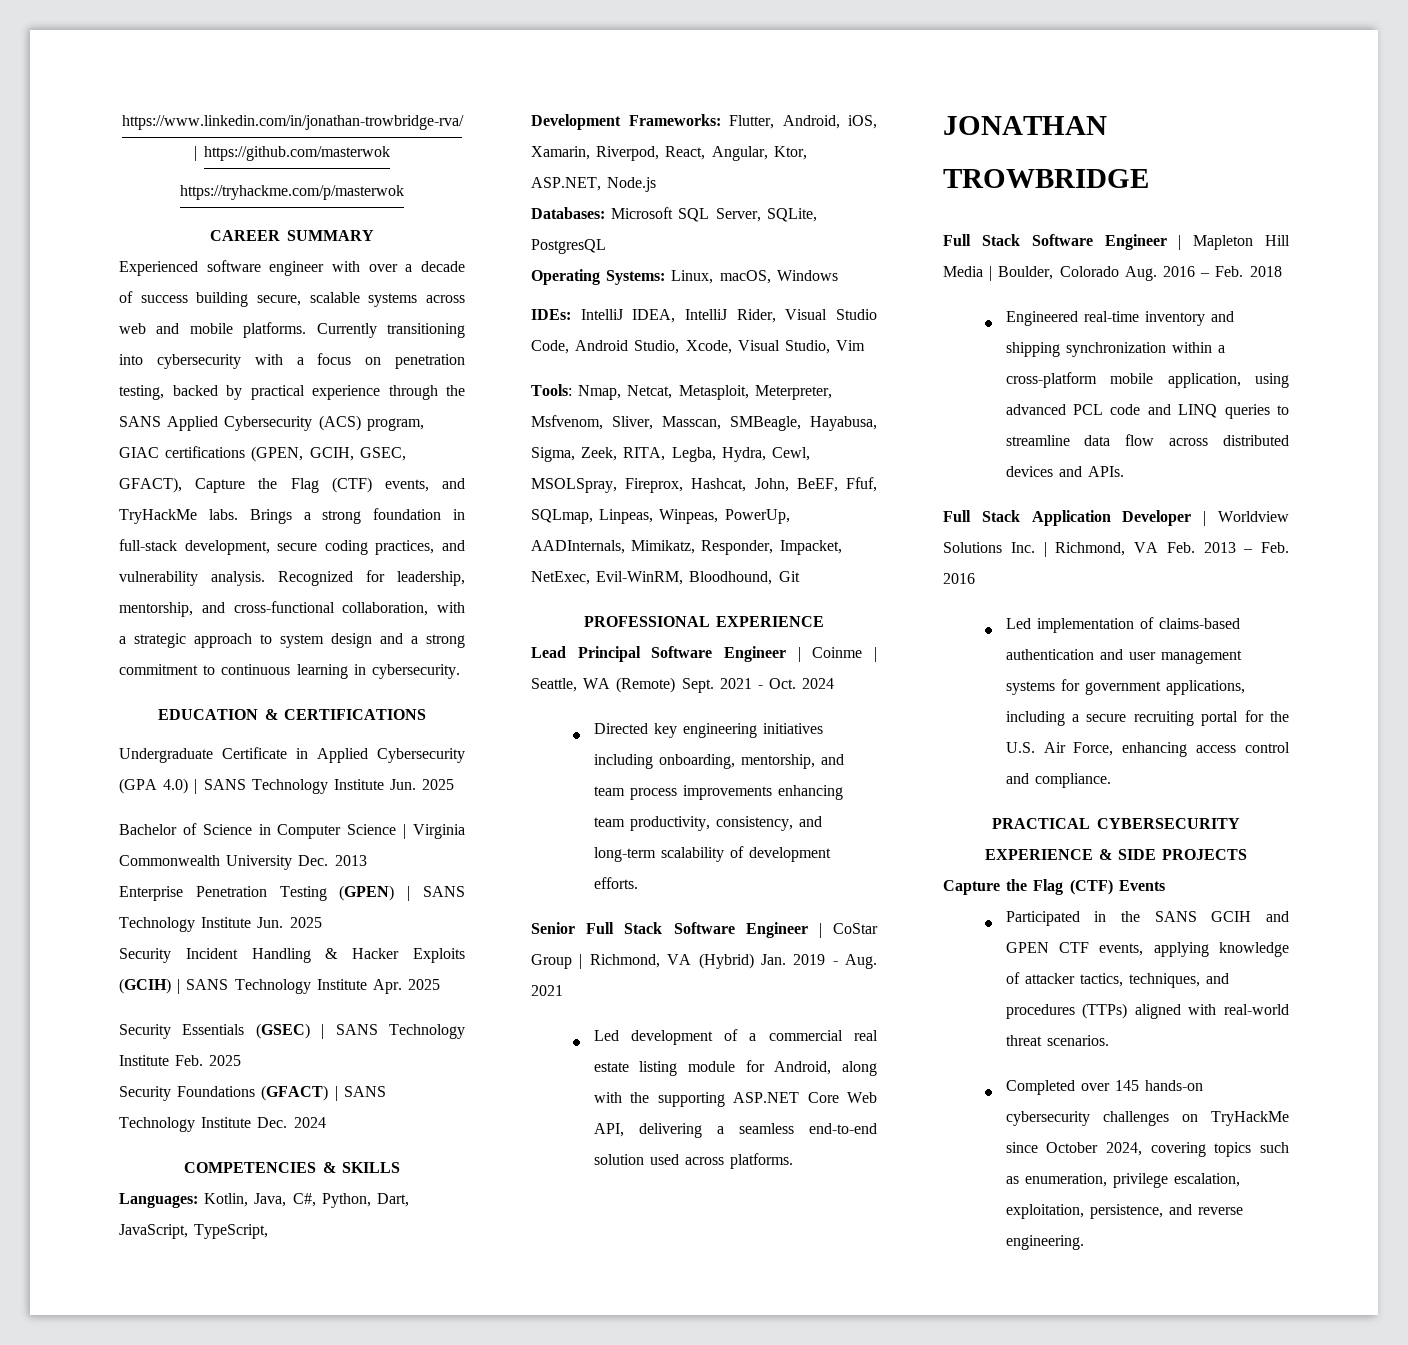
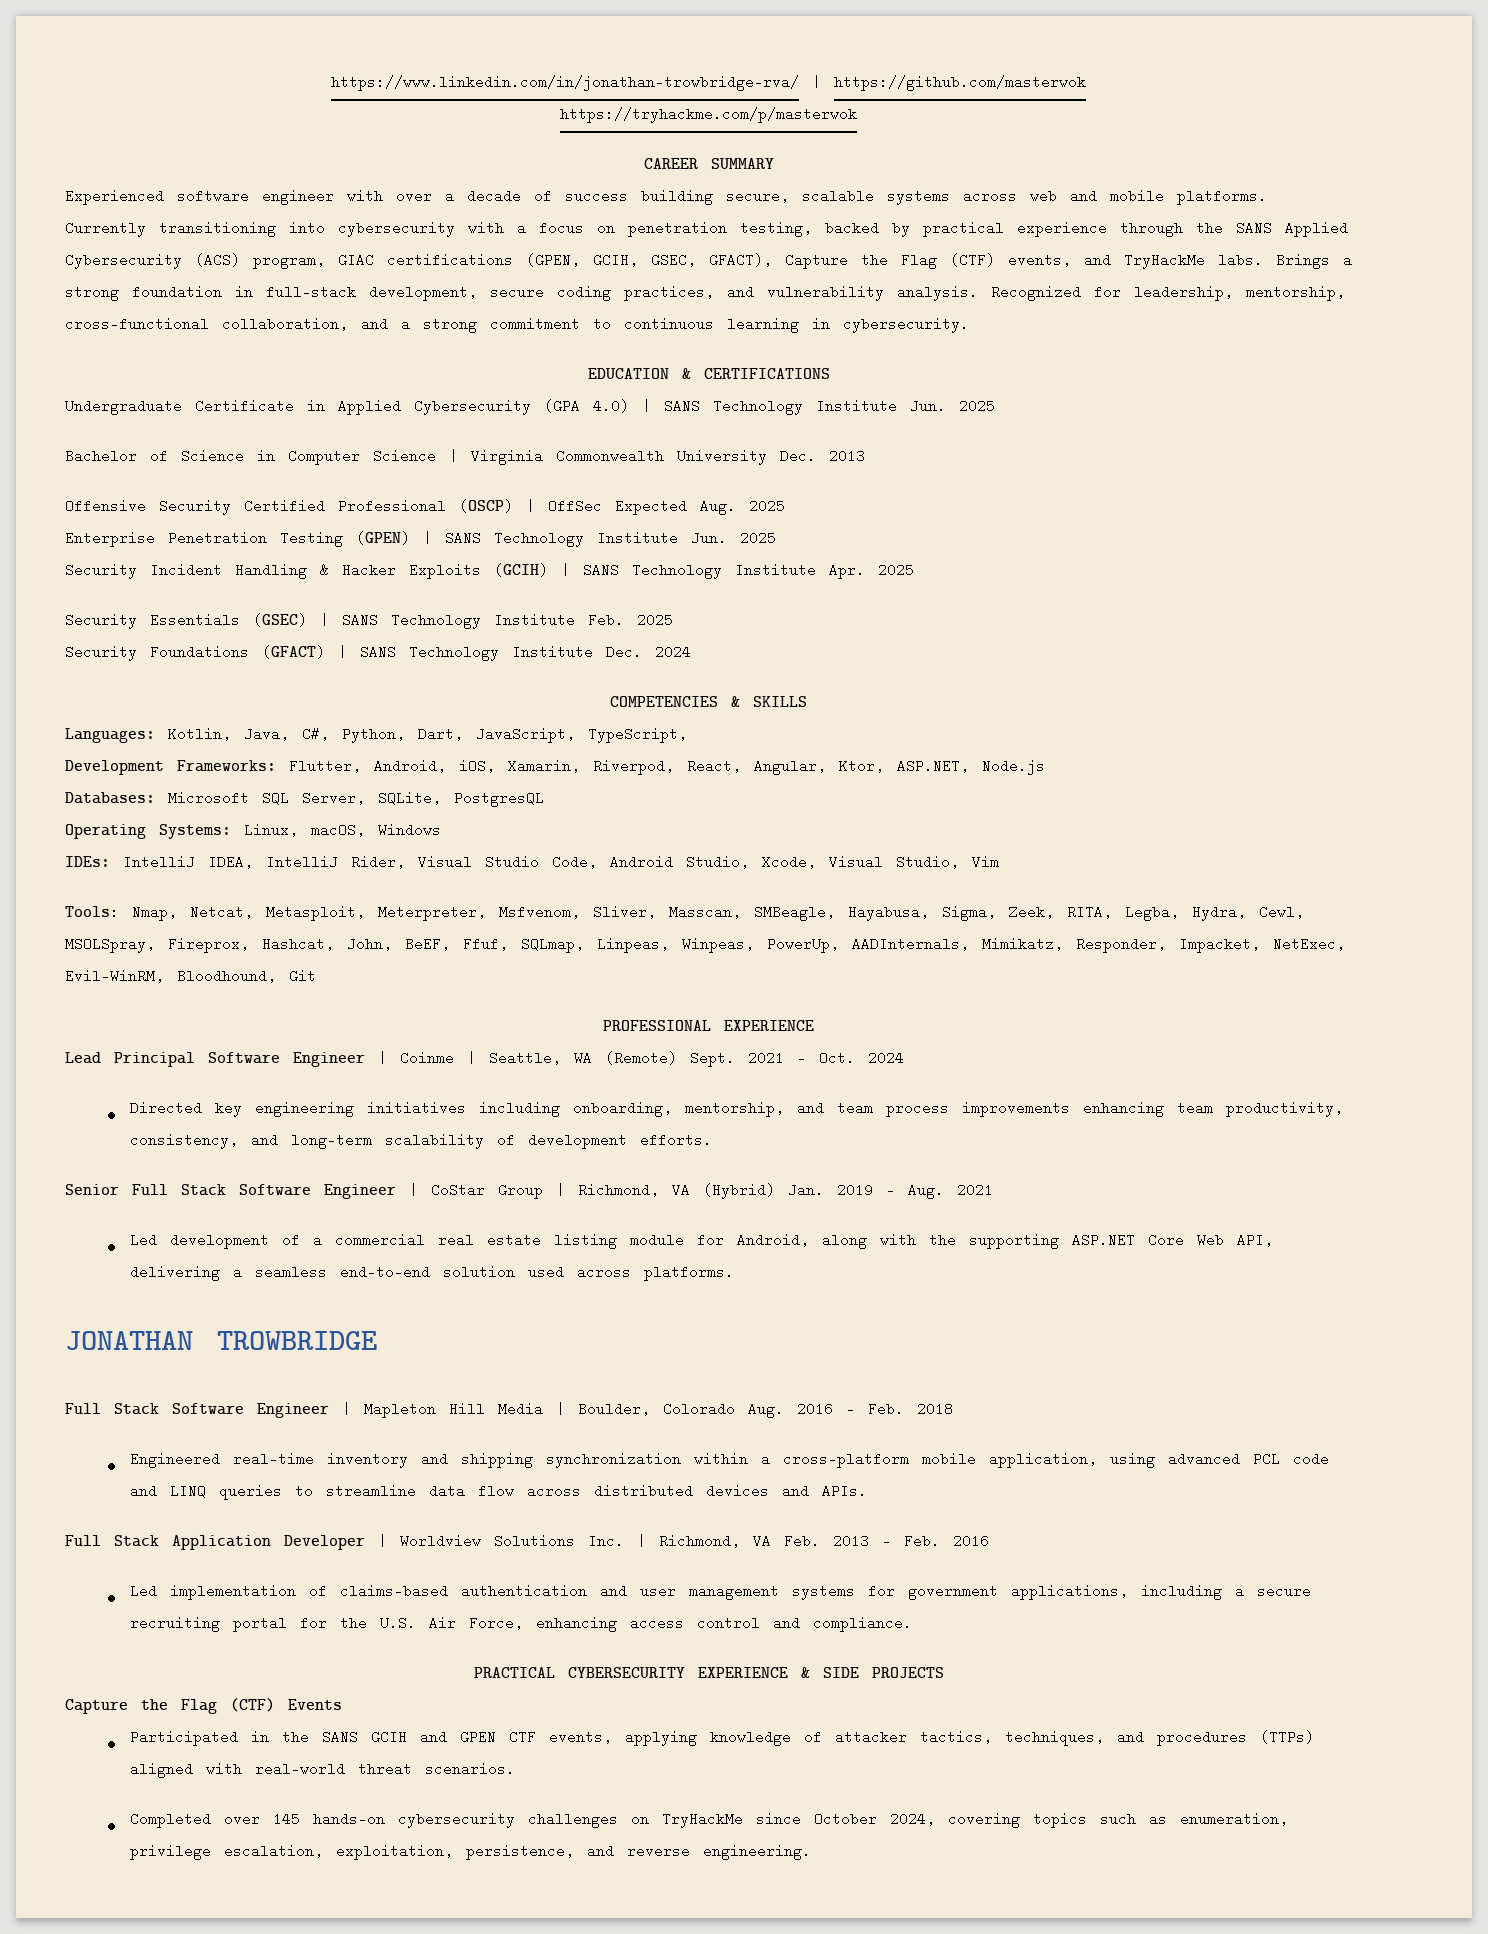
[201,602,225,613] and -> (1345, 293) none
[437,602,465,613] [119,633,372,648] with a strategic approach to system design -> (348, 324) none
(367, 860) none -> [65,499,785,515] // Offensive Security Certified Professional (OSCP) | OffSec Expected Aug. 2025

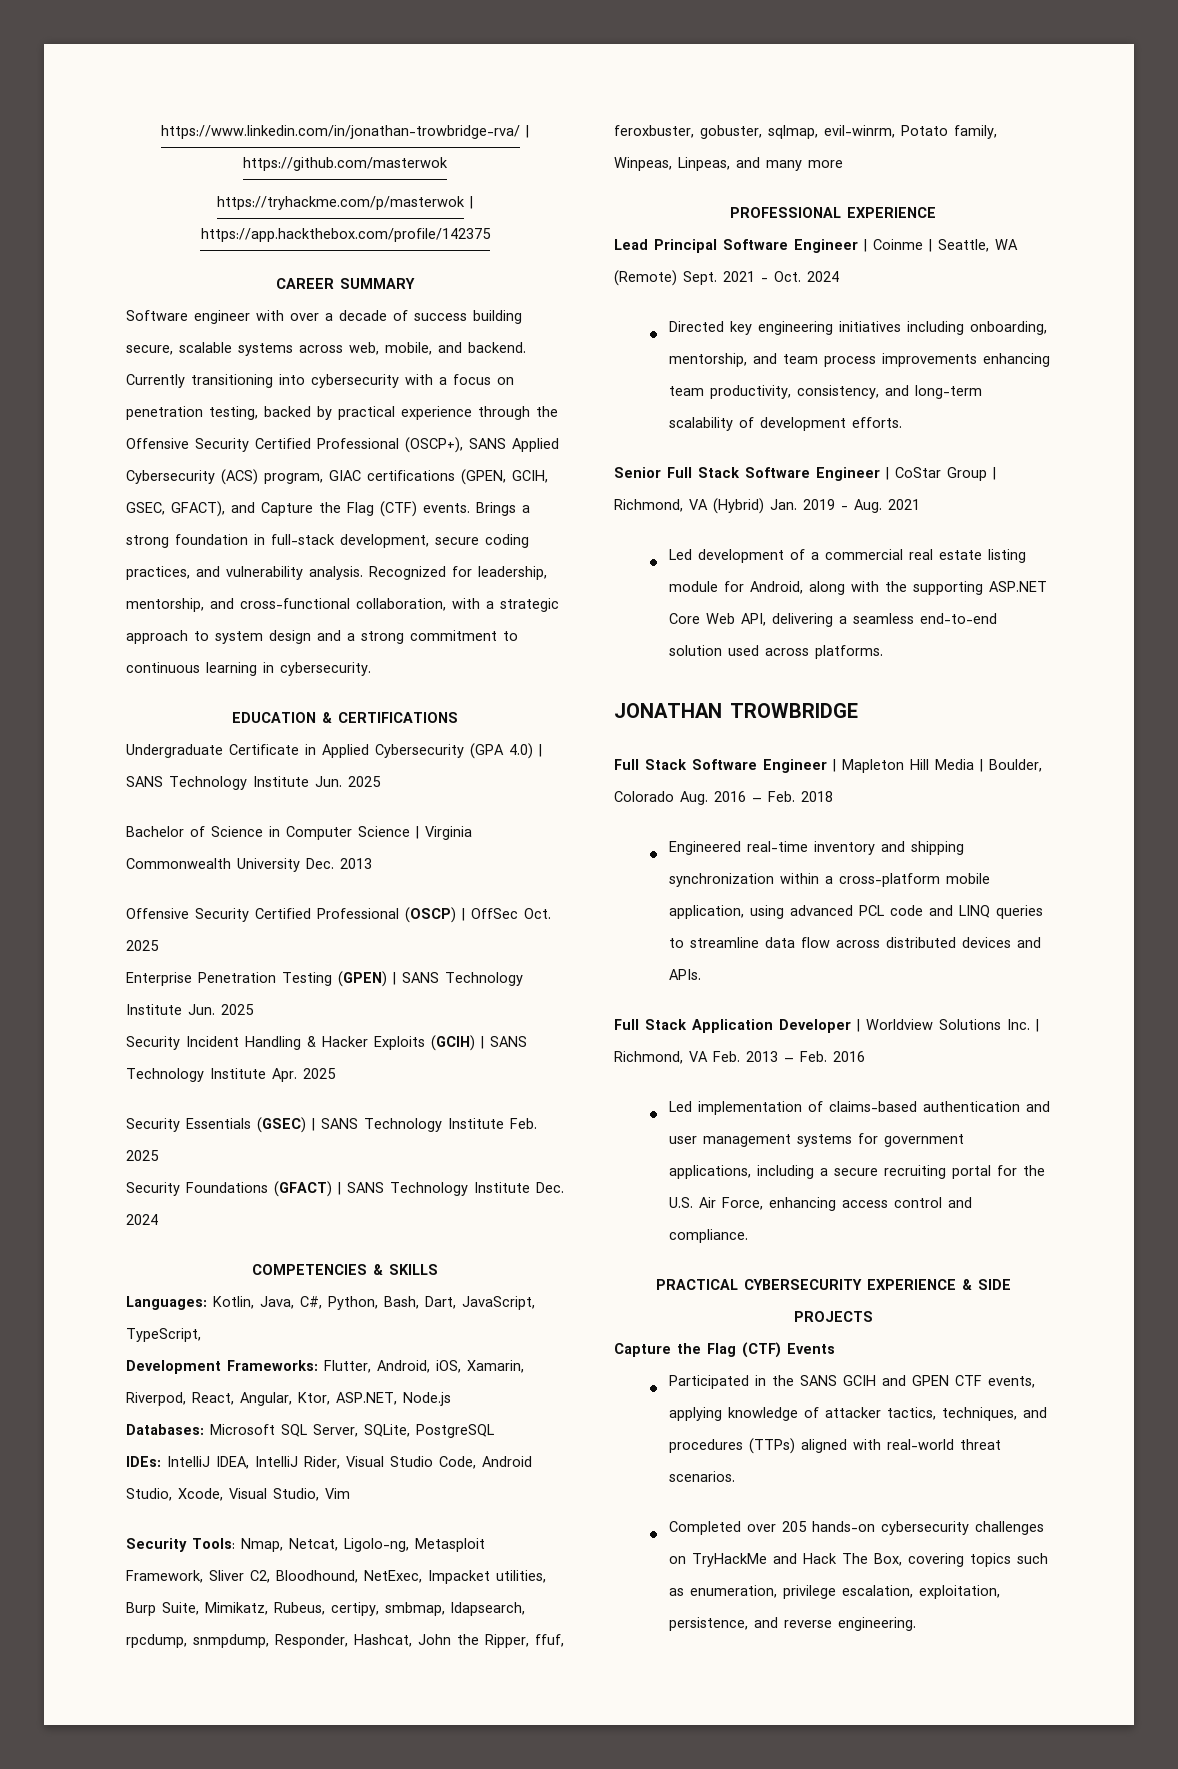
(857, 115) none -> [470,196,473,209] [200,228,491,242] | https://app.hackthebox.com/profile/142375
[65,189,249,205] Experienced software -> [126,310,188,321] Software
[1030,189,1267,205] web and mobile platforms. -> [349,342,526,355] web, mobile, and backend.
(1223, 228) none -> [126,437,463,453] Offensive Security Certified Professional (OSCP+),
[785,253,1263,269] Capture the Flag (CTF) events, and TryHackMe labs. -> [231,501,470,517] and Capture the Flag (CTF) events.
(1345, 293) none -> [210,598,234,609] and
(348, 324) none -> [452,598,559,612] [126,630,311,644] with a strategic approach to system design
[615,499,736,515] Expected Aug. -> [524,908,551,919] Oct.
(405, 735) none -> [384,1296,419,1309] Bash,
[454,791,544,807] [65,823,441,839] PostgresQL // Operating Systems: Linux, macOS, Windows -> [416,1424,494,1438] PostgreSQL
(999, 862) none -> [126,1538,187,1552] Security
[266,905,1304,921] [65,937,1345,953] [65,969,316,983] Metasploit, Meterpreter, Msfvenom, Sliver, Masscan, SMBeagle, Hayabusa, Sigma, Zeek, RITA, Legba, Hydra, Cewl, MSOLSpray, Fireprox, Hashcat, John, BeEF, Ffuf, SQLmap, Linpeas, Winpeas, PowerUp, AADInternals, Mimikatz, Responder, Impacket, NetExec, Evil-WinRM, Bloodhound, Git -> [344,1538,485,1552] [126,1570,546,1584] [126,1602,525,1616] [126,1634,564,1648] [614,125,997,139] [614,157,843,171] Ligolo-ng, Metasploit Framework, Sliver C2, Bloodhound, NetExec, Impacket utilities, Burp Suite, Mimikatz, Rubeus, certipy, smbmap, ldapsearch, rpcdump, snmpdump, Responder, Hashcat, John the Ripper, ffuf, feroxbuster, gobuster, sqlmap, evil-winrm, Potato family, Winpeas, Linpeas, and many more
[273,1812,301,1826] 145 -> [782,1521,808,1532] 205
[756,1812,936,1826] since October 2024, -> [773,1553,903,1566] and Hack The Box,

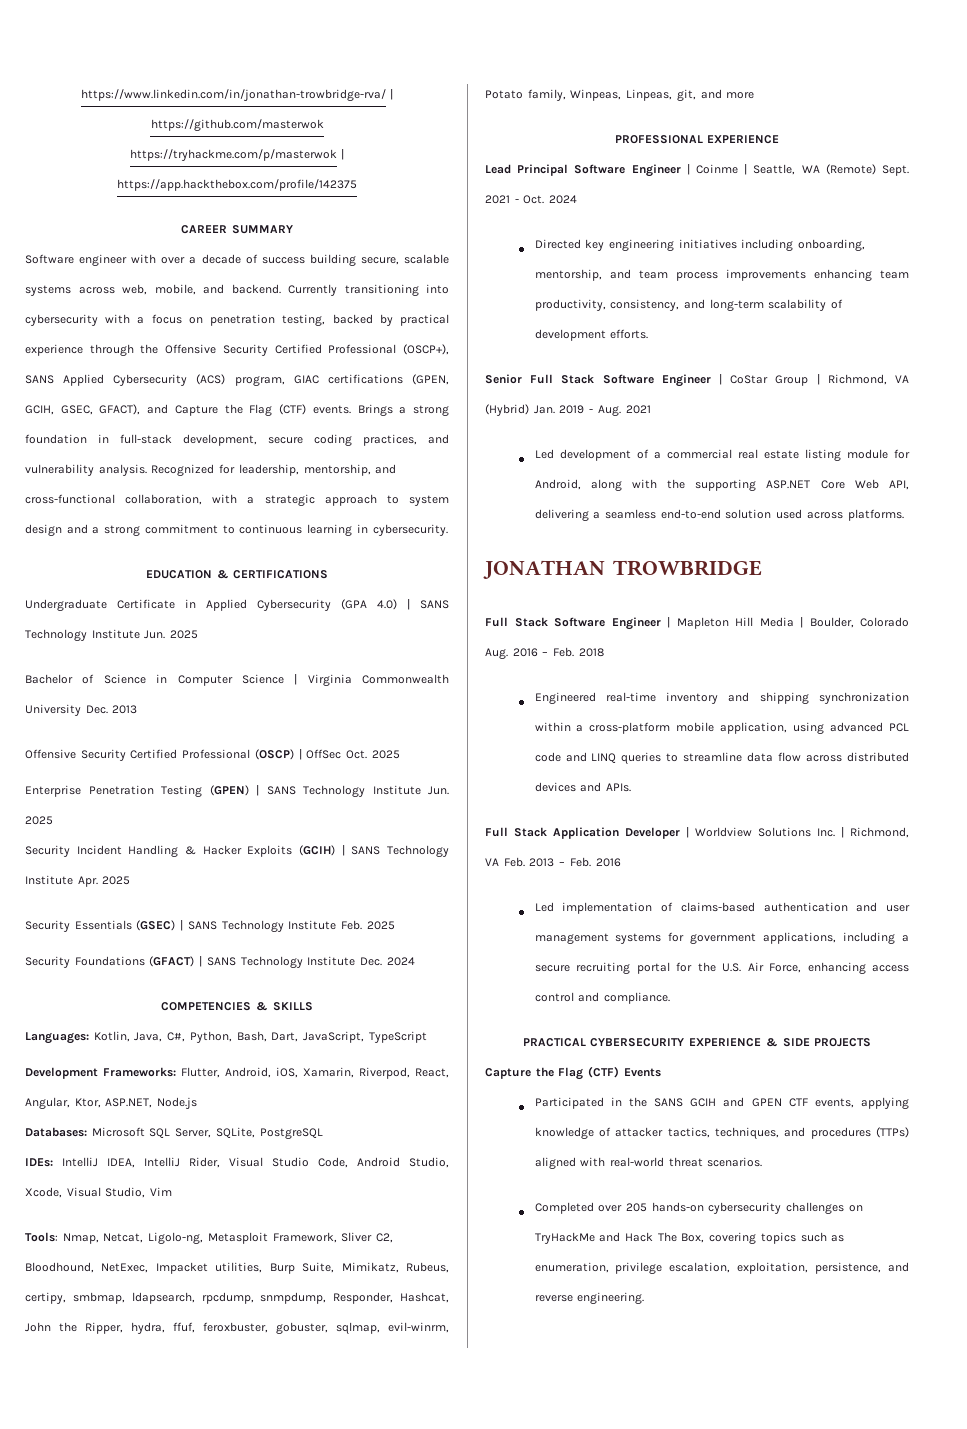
[126,1328,201,1342] TypeScript, -> [368,1031,427,1043] TypeScript
[126,1538,187,1552] Security -> (173, 1191) none
(529, 1641) none -> [131,1322,165,1334] hydra,
[736,157,802,171] and many -> [676,89,722,101] git, and

